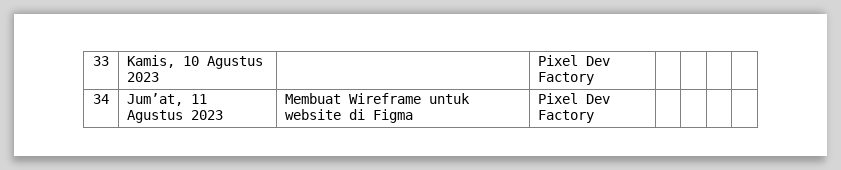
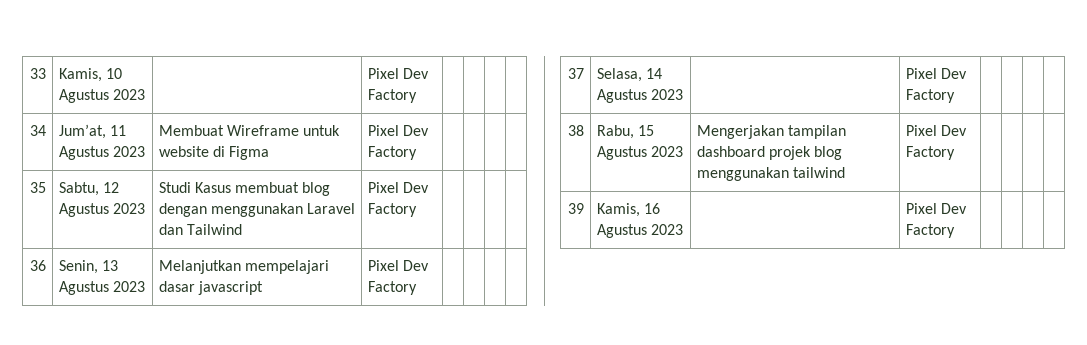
(595, 116) none -> [29,182,46,193] [58,182,119,196] [58,203,145,217] [158,182,331,196] [158,203,355,217] [158,224,242,235] [367,182,429,193] [367,203,417,217] [29,260,46,271] [58,260,118,274] [58,281,145,295] [158,260,329,274] [158,281,263,295] [367,260,429,271] [367,281,417,295] [567,68,584,79] [596,68,662,82] [596,89,683,103] [905,68,967,79] [905,89,955,103] [567,125,584,136] [596,125,654,139] [596,146,683,160] [696,125,846,139] [696,146,842,160] [696,167,845,181] [905,125,967,136] [905,146,955,160] [567,203,584,214] [596,203,660,217] [596,224,683,238] [905,203,967,214] [905,224,955,238] // 35 | Sabtu, 12 Agustus 2023 | Studi Kasus membuat blog dengan menggunakan Laravel dan Tailwind | Pixel Dev Factory | | | | // 36 | Senin, 13 Agustus 2023 | Melanjutkan mempelajari dasar javascript | Pixel Dev Factory | | | | // 37 | Selasa, 14 Agustus 2023 | | Pixel Dev Factory | | | | // 38 | Rabu, 15 Agustus 2023 | Mengerjakan tampilan dashboard projek blog menggunakan tailwind | Pixel Dev Factory | | | | // 39 | Kamis, 16 Agustus 2023 | | Pixel Dev Factory | | | |

